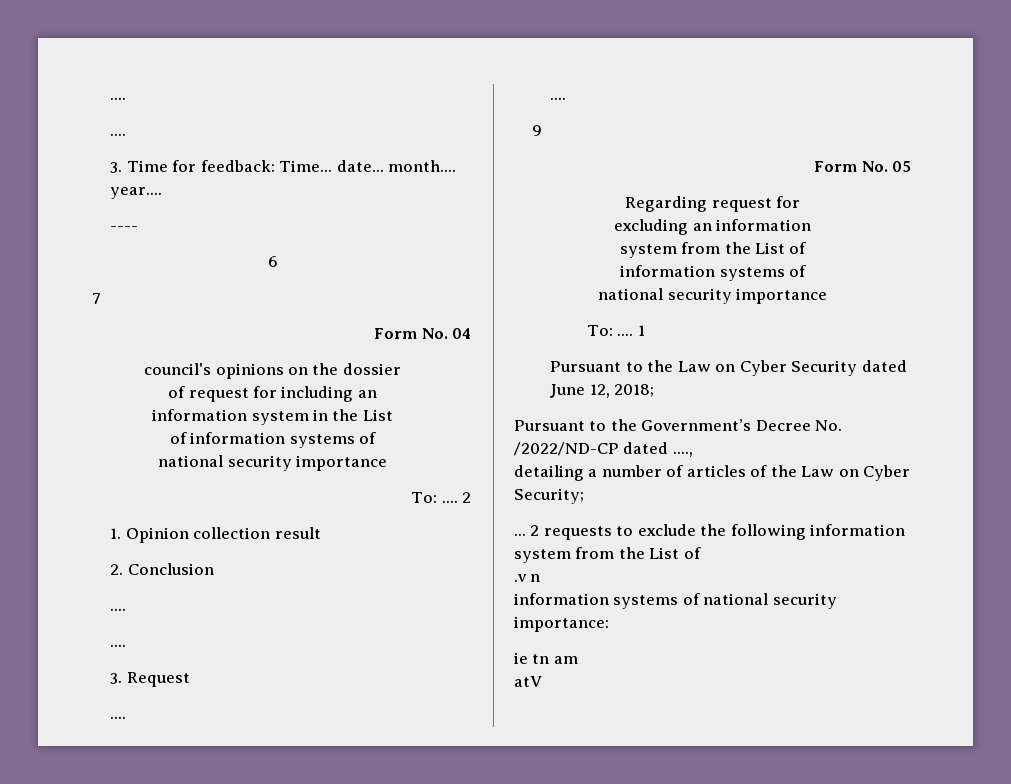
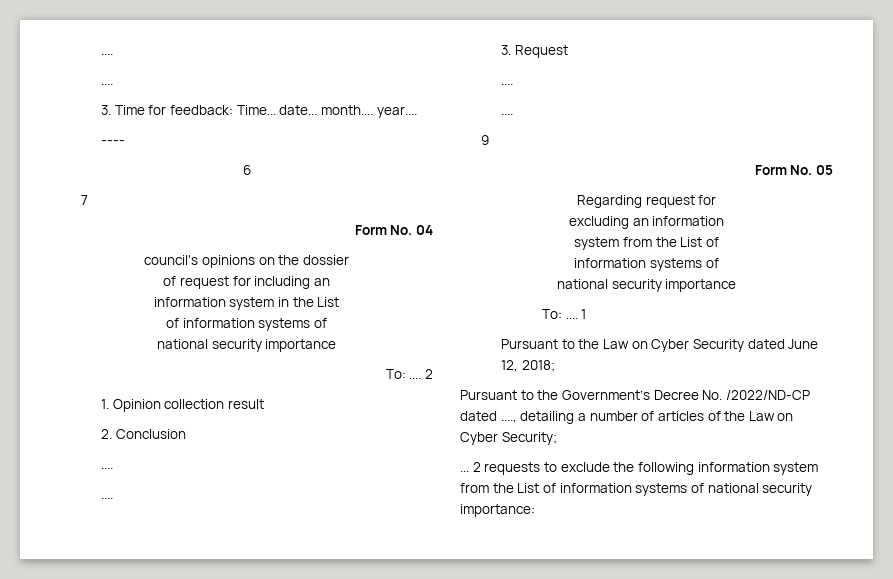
(693, 454) // -> (517, 421) none
[514,574,541,582] // .v n // -> (556, 488) none
[514,652,578,664] [514,676,542,687] // ie tn am // atV -> (535, 510) none

